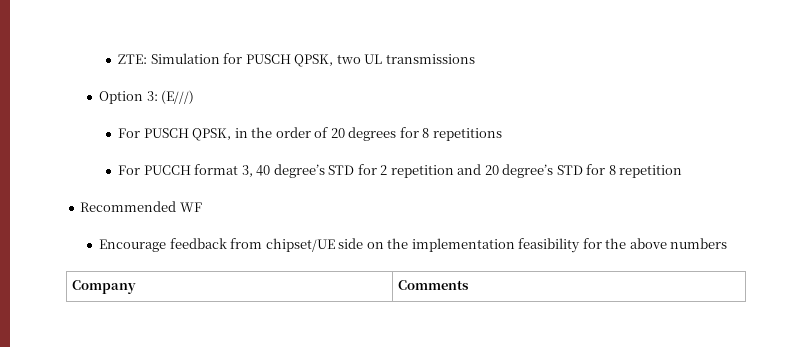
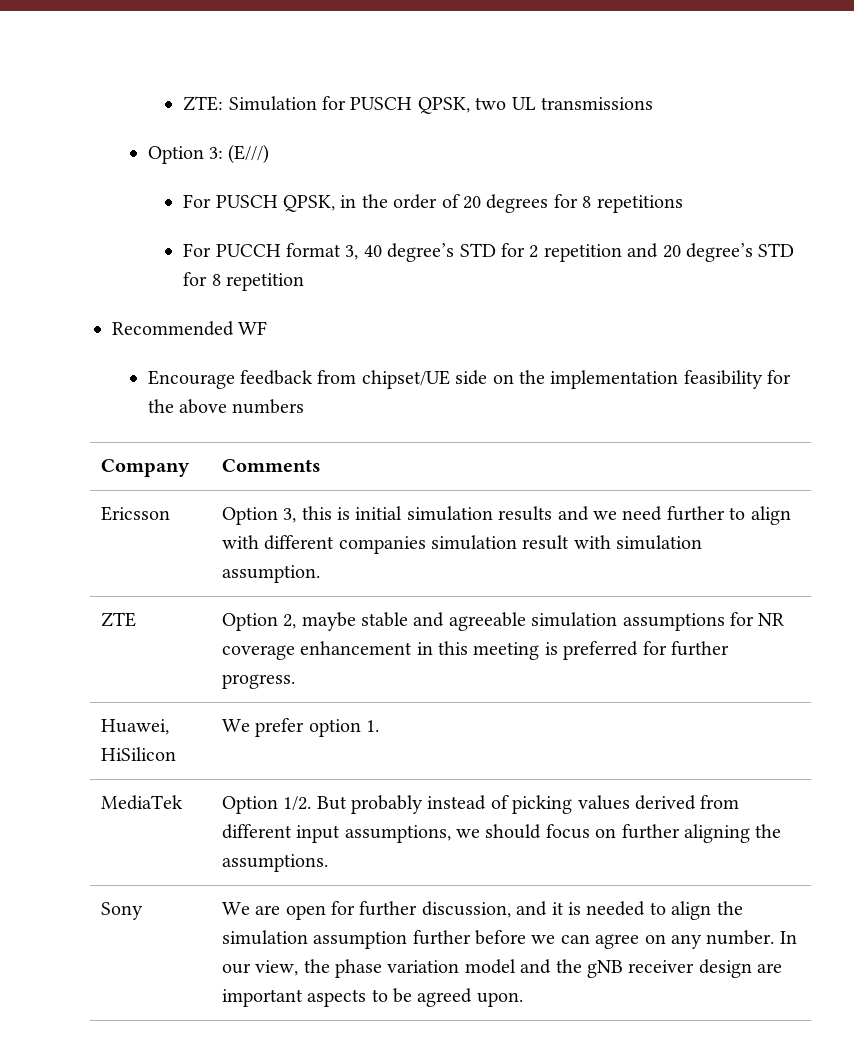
(469, 285) none -> [100,506,170,521] [221,506,791,525] [221,535,703,554] [221,565,320,583] [100,612,136,627] [221,612,785,631] [221,641,729,660] [221,674,295,689] [100,719,169,735] [100,747,176,761] [221,718,379,737] [100,795,183,810] [221,795,740,814] [221,824,782,843] [221,854,328,872] [100,902,143,920] [221,901,743,920] [221,930,797,949] [221,959,783,978] [221,988,523,1007] // Ericsson | Option 3, this is initial simulation results and we need further to align with different companies simulation result with simulation assumption. // ZTE | Option 2, maybe stable and agreeable simulation assumptions for NR coverage enhancement in this meeting is preferred for further progress. // Huawei, HiSilicon | We prefer option 1. // MediaTek | Option 1/2. But probably instead of picking values derived from different input assumptions, we should focus on further aligning the assumptions. // Sony | We are open for further discussion, and it is needed to align the simulation assumption further before we can agree on any number. In our view, the phase variation model and the gNB receiver design are important aspects to be agreed upon.

